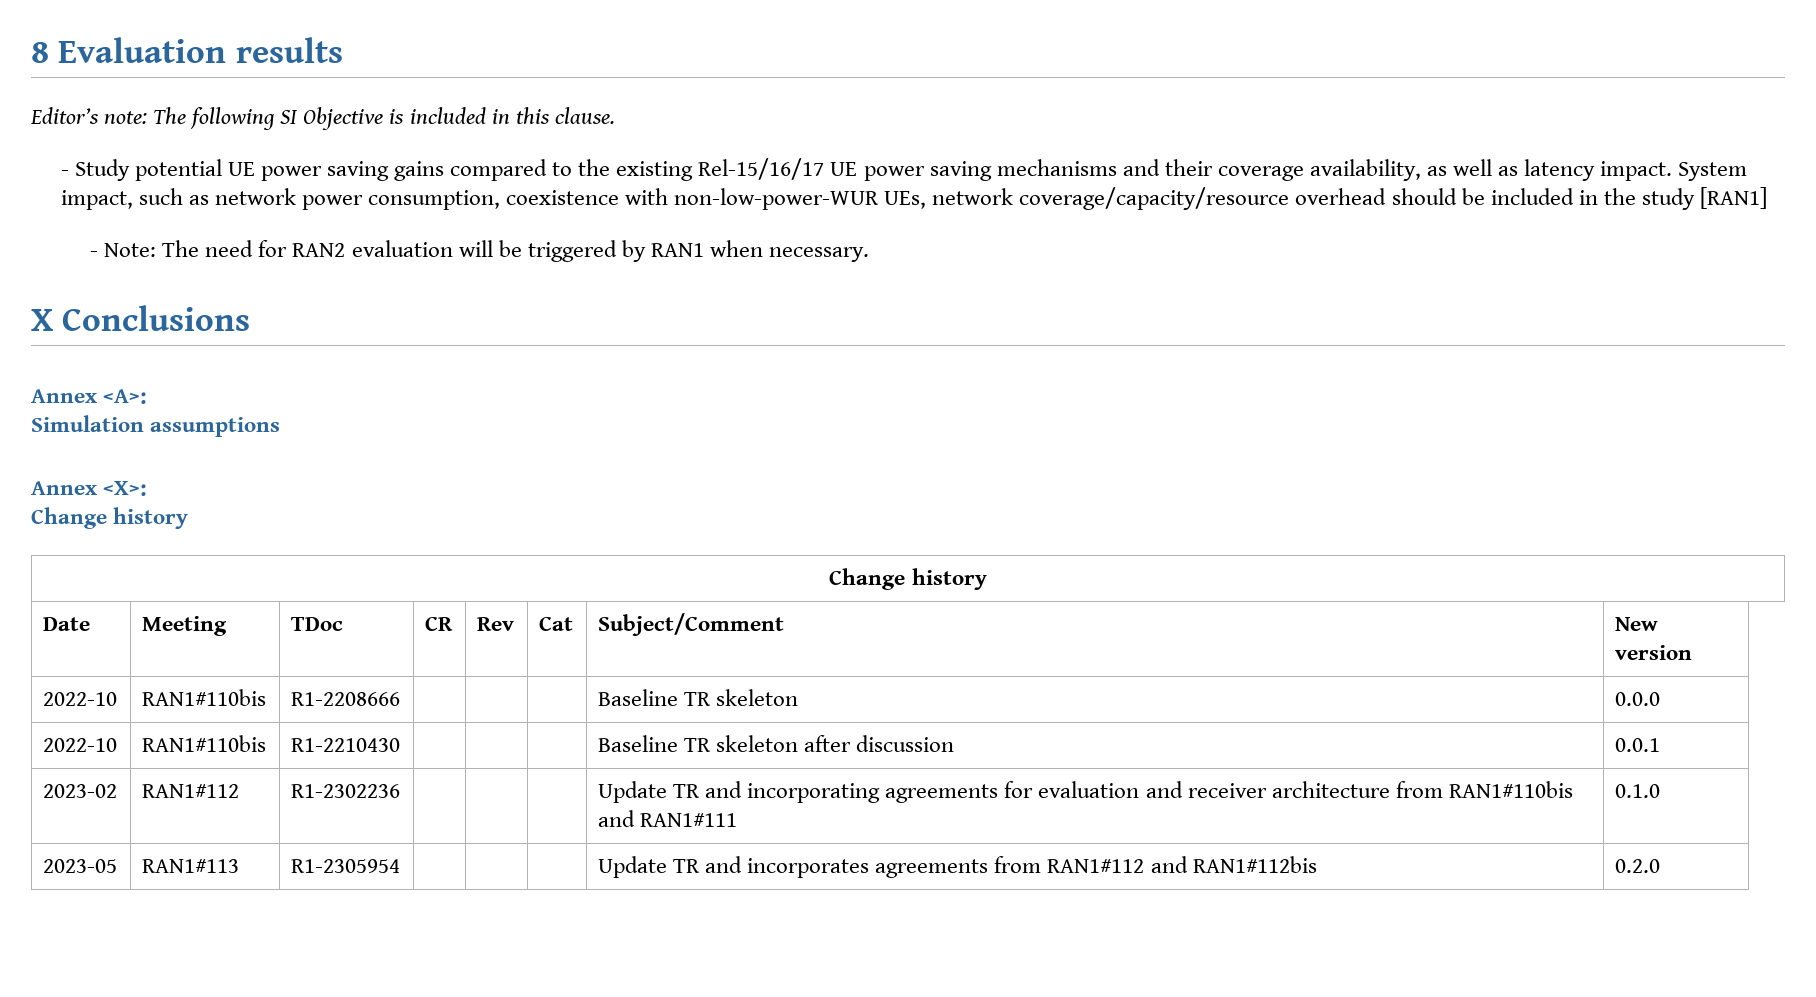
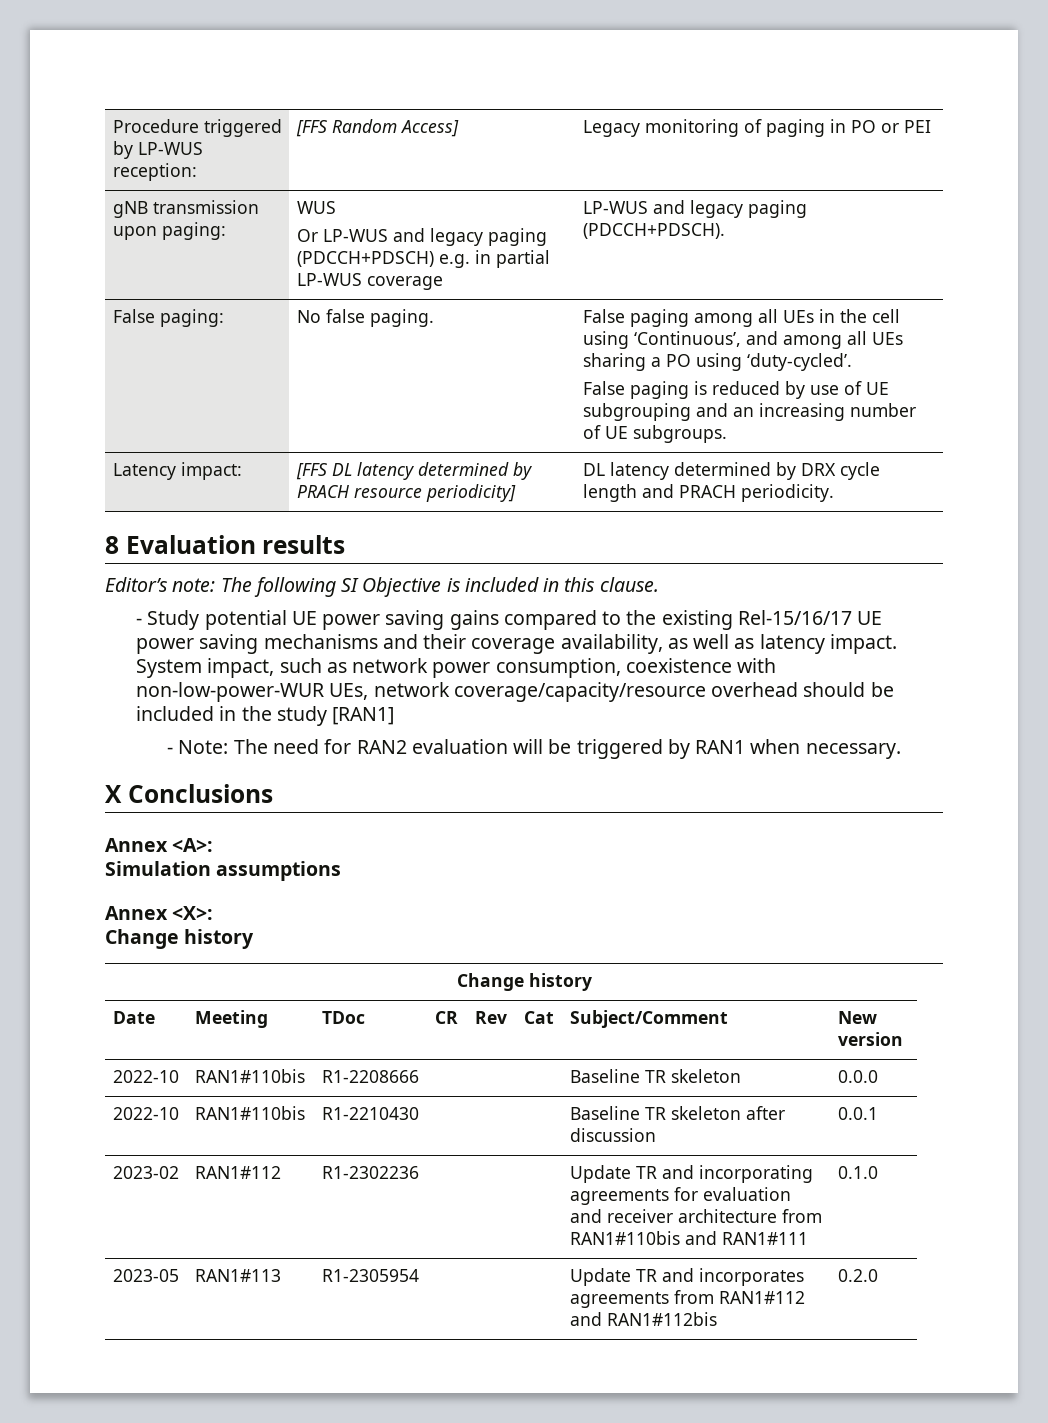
(31, 52) none -> [112,119,282,137] [112,141,203,159] [112,163,197,181] [295,119,459,137] [582,119,931,137] [112,200,259,218] [112,222,226,240] [296,201,336,214] [296,228,547,246] [296,250,550,268] [296,273,443,290] [582,200,807,218] [582,223,725,239] [112,309,224,327] [296,309,434,327] [582,309,900,327] [582,331,903,349] [582,353,852,371] [582,381,889,399] [582,403,916,421] [582,425,727,443] [112,462,242,480] [295,462,533,480] [296,484,516,502] [582,462,880,480] [582,484,834,502] Procedure triggered by LP-WUS reception: | [FFS Random Access] | Legacy monitoring of paging in PO or PEI // gNB transmission upon paging: | WUS // Or LP-WUS and legacy paging (PDCCH+PDSCH) e.g. in partial LP-WUS coverage | LP-WUS and legacy paging (PDCCH+PDSCH). // False paging: | No false paging. | False paging among all UEs in the cell using ‘Continuous’, and among all UEs sharing a PO using ‘duty-cycled’. // False paging is reduced by use of UE subgrouping and an increasing number of UE subgroups. // Latency impact: | [FFS DL latency determined by PRACH resource periodicity] | DL latency determined by DRX cycle length and PRACH periodicity. //

